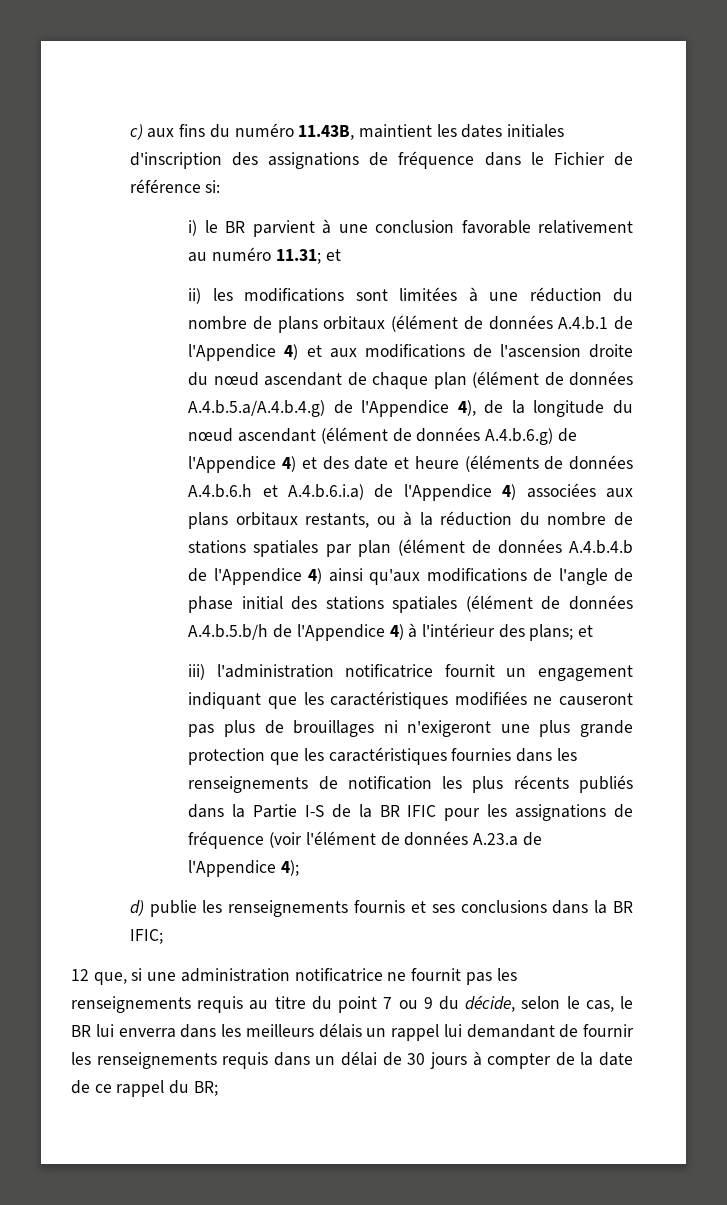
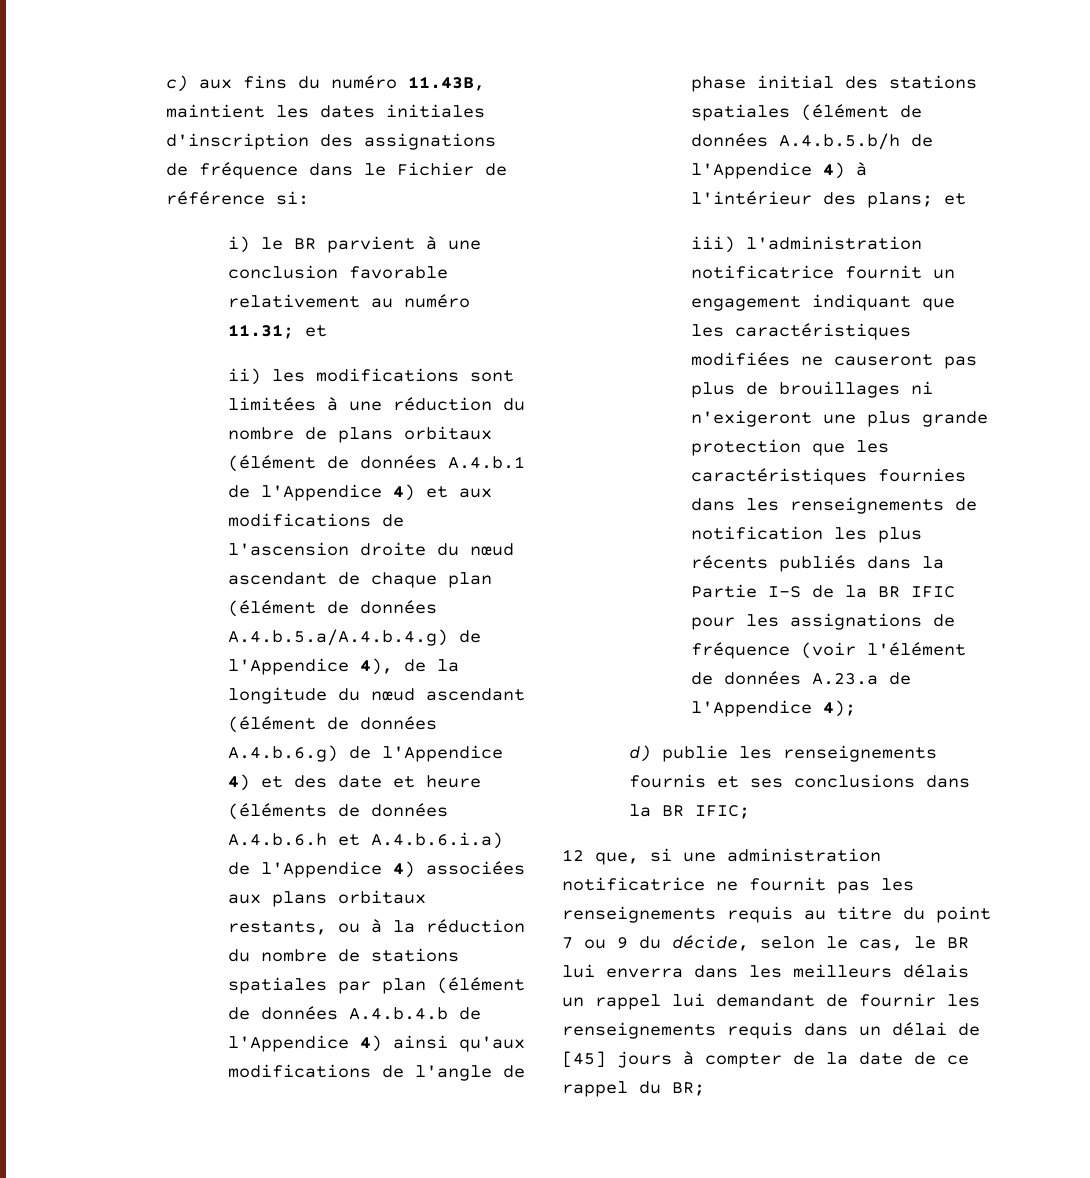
[407,1053,426,1065] 30 -> [562,1051,606,1068] [45]

